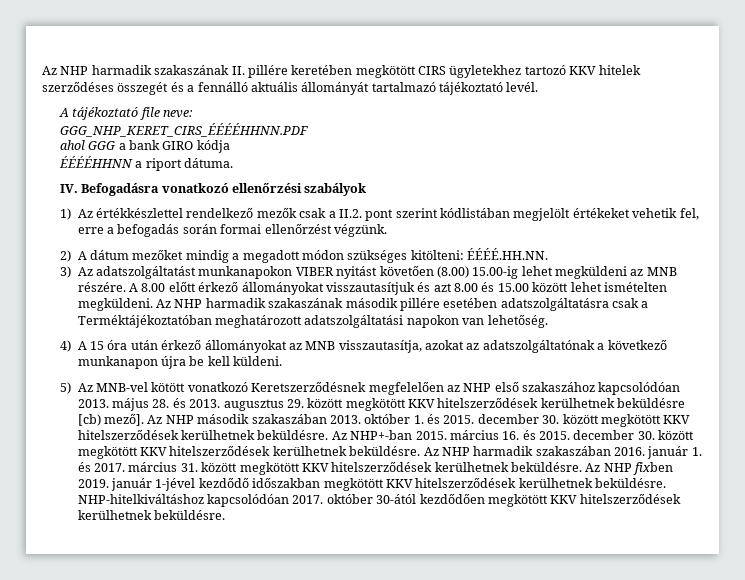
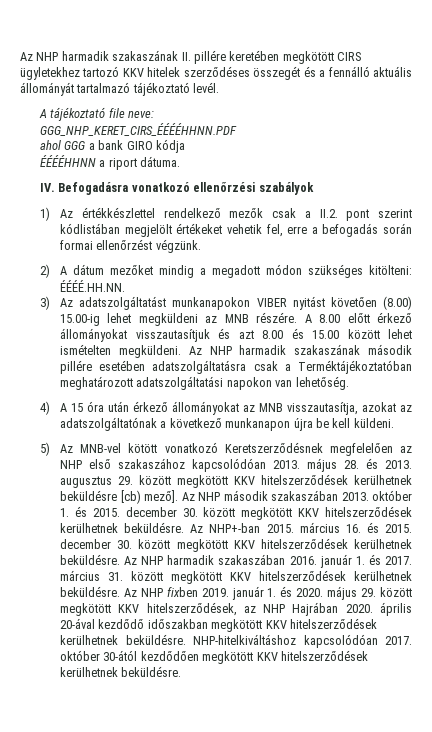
[155,478,196,491] 1-jével -> [267,586,413,600] [60,602,413,616] [60,618,96,629] 1. és 2020. május 29. között megkötött KKV hitelszerződések, az NHP Hajrában 2020. április 20-ával

